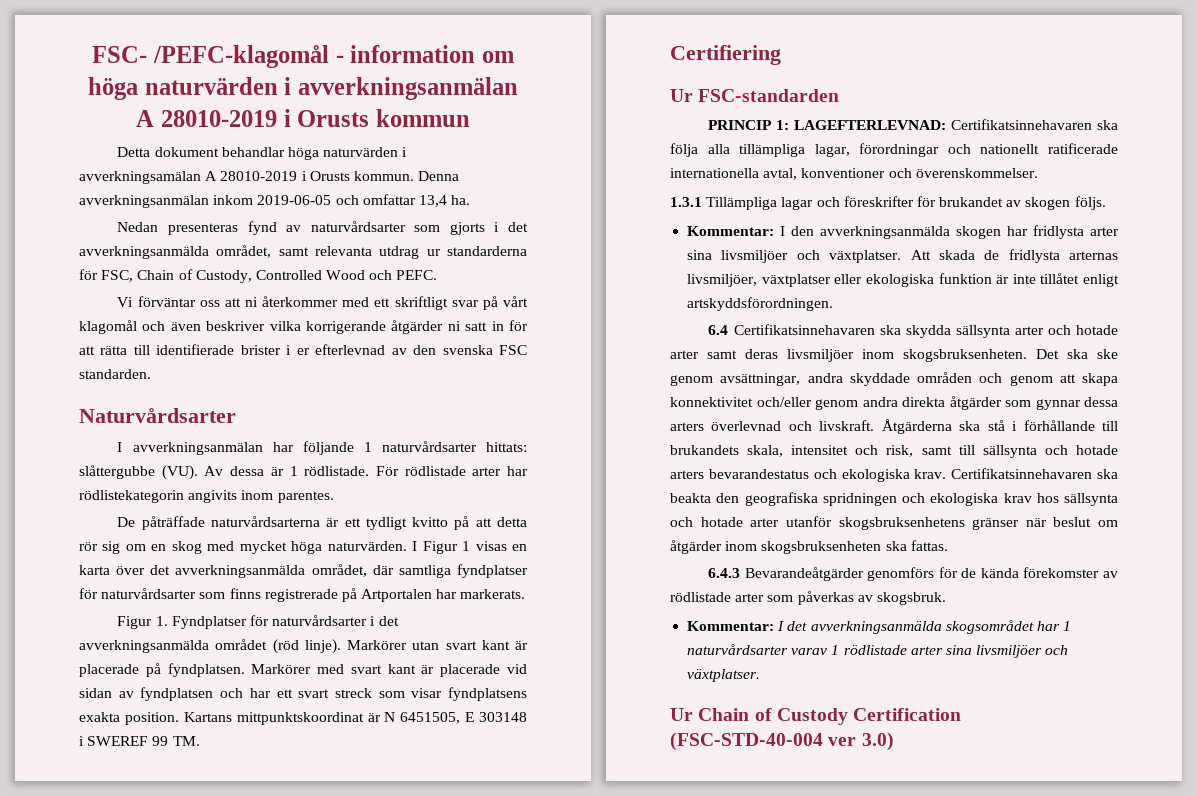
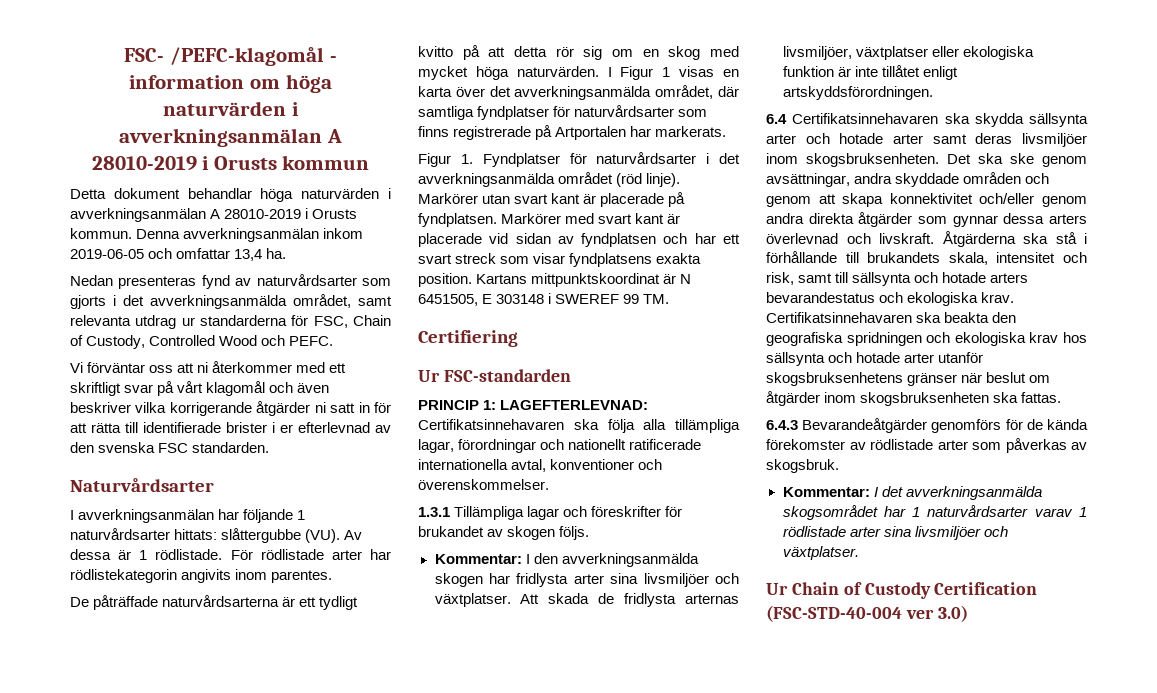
[79,171,201,184] avverkningsamälan -> [70,208,206,222] avverkningsanmälan

